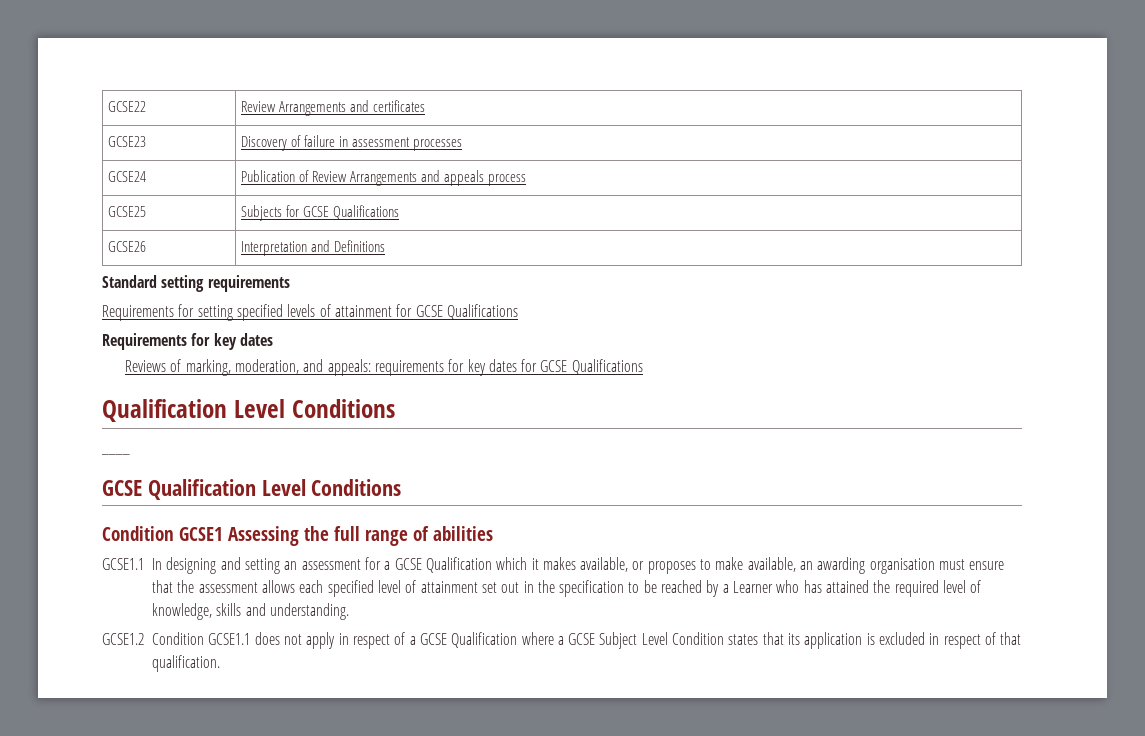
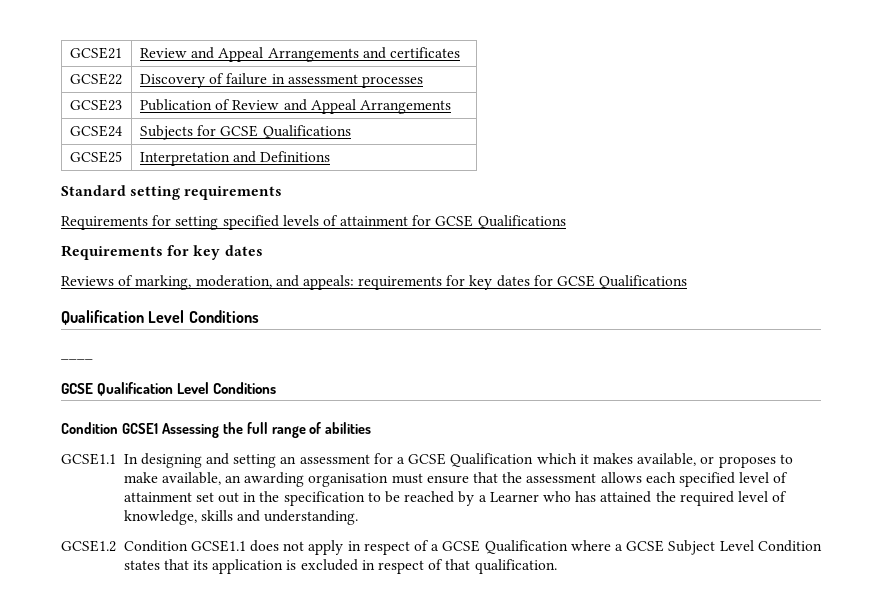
[108,101,147,112] [241,101,277,112] GCSE22 | Review -> [69,47,122,59] [139,47,264,62] GCSE21 | Review and Appeal
[108,136,147,147] GCSE23 -> [69,73,122,85] GCSE22
[108,171,147,182] GCSE24 -> [69,99,122,111] GCSE23
[350,170,526,186] [108,206,147,217] Arrangements and appeals process // GCSE25 -> [283,99,451,114] [69,125,122,137] and Appeal Arrangements // GCSE24
[108,241,147,252] GCSE26 -> [69,151,122,163] GCSE25

